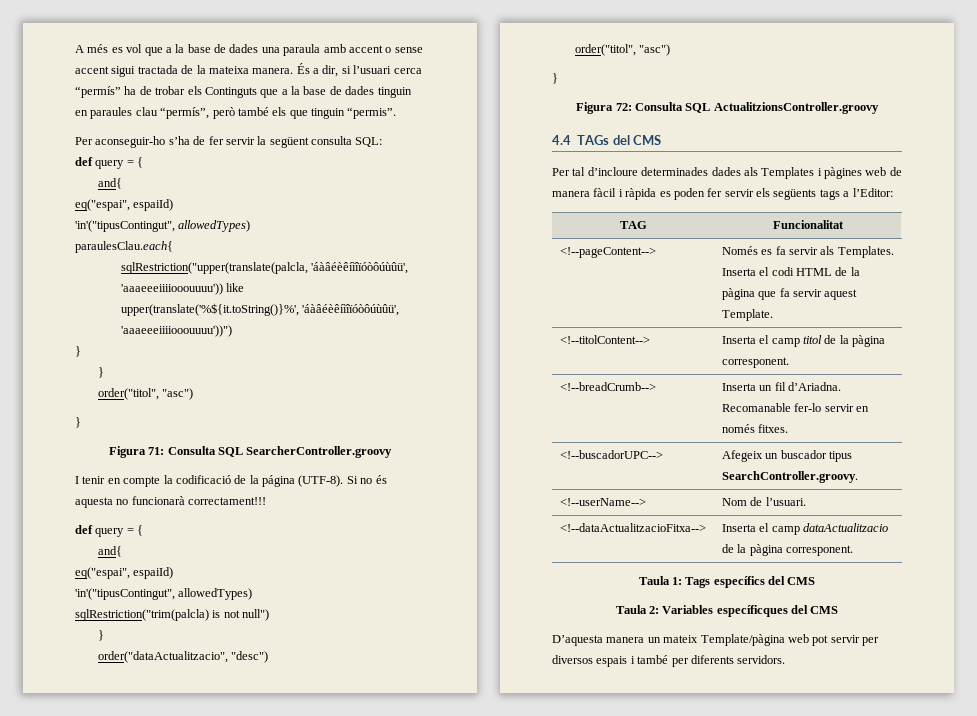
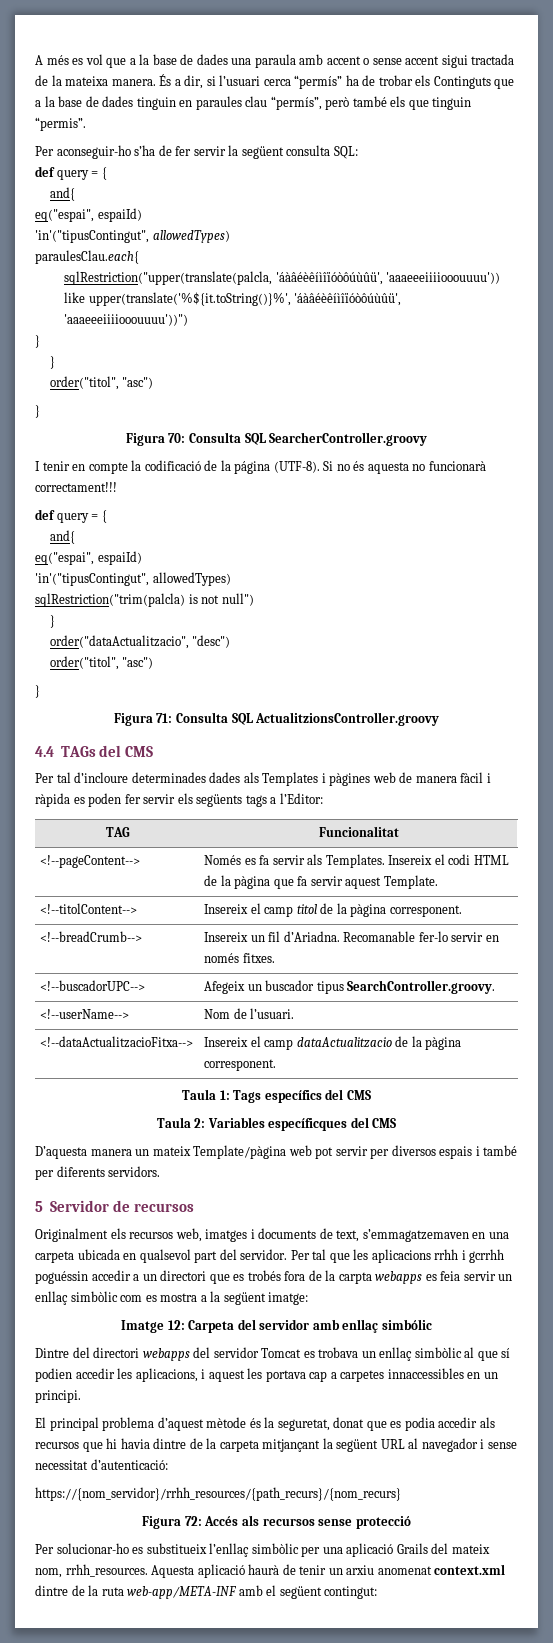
[148,447,165,455] 71: -> [168,433,186,443] 70:
[615,103,632,111] 72: -> [156,713,173,723] 71:
[721,268,756,276] Inserta -> [388,855,433,865] Insereix
[721,336,756,344] Inserta -> [204,904,249,914] Insereix
[721,383,756,391] Inserta -> [204,932,249,942] Insereix
[721,524,756,532] Inserta -> [204,1037,249,1047] Insereix
(786, 659) none -> [35,1200,194,1212] [35,1228,509,1242] [35,1249,505,1263] [35,1270,513,1284] [35,1291,309,1305] [121,1319,432,1333] [35,1347,511,1361] [35,1368,498,1382] [35,1390,81,1403] [35,1417,495,1431] [35,1438,517,1452] [35,1459,168,1470] [35,1487,401,1501] [142,1515,411,1529] [35,1543,490,1557] [35,1564,506,1578] [35,1585,378,1599] // 5 Servidor de recursos // Originalment els recursos web, imatges i documents de text, s’emmagatzemaven en una carpeta ubicada en qualsevol part del servidor. Per tal que les aplicacions rrhh i gcrrhh poguéssin accedir a un directori que es trobés fora de la carpta webapps es feia servir un enllaç simbòlic com es mostra a la següent imatge: // Imatge 12: Carpeta del servidor amb enllaç simbólic // Dintre del directori webapps del servidor Tomcat es trobava un enllaç simbòlic al que sí podien accedir les aplicacions, i aquest les portava cap a carpetes innaccessibles en un principi. // El principal problema d’aquest mètode és la seguretat, donat que es podia accedir als recursos que hi havia dintre de la carpeta mitjançant la següent URL al navegador i sense necessitat d’autenticació: // https://{nom_servidor}/rrhh_resources/{path_recurs}/{nom_recurs} // Figura 72: Accés als recursos sense protecció // Per solucionar-ho es substitueix l’enllaç simbòlic per una aplicació Grails del mateix nom, rrhh_resources. Aquesta aplicació haurà de tenir un arxiu anomenat context.xml dintre de la ruta web-app/META-INF amb el següent contingut:

